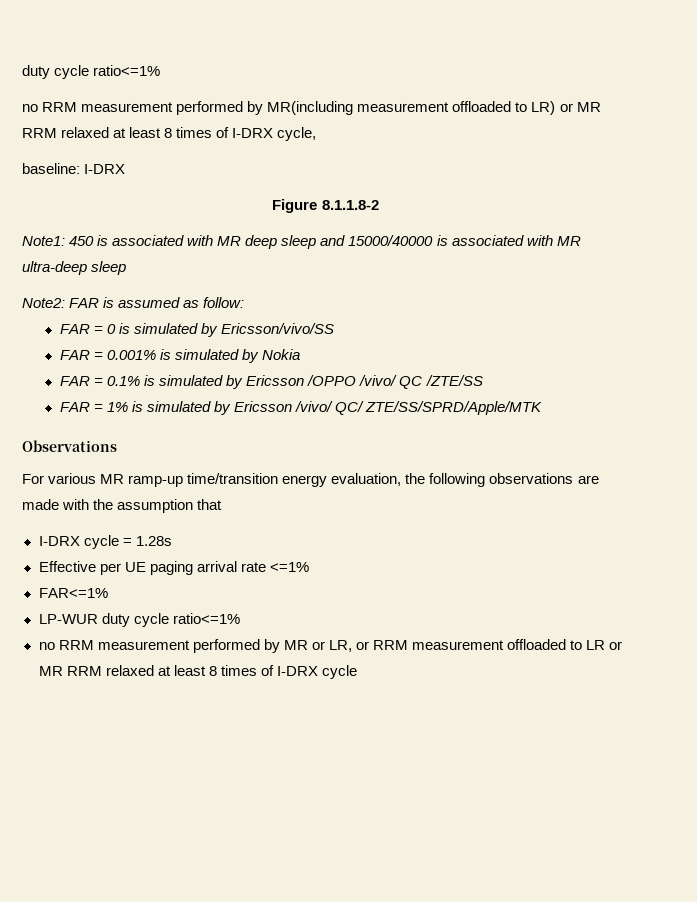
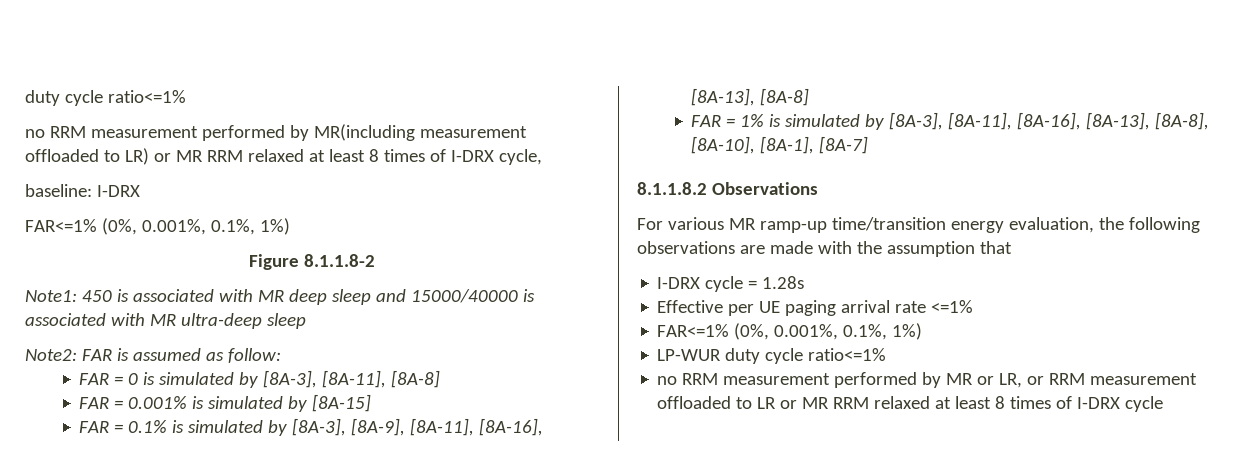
(126, 169) none -> [25,218,290,235] // FAR<=1% (0%, 0.001%, 0.1%, 1%)
[221,323,335,334] Ericsson/vivo/SS -> [263,370,441,388] [8A-3], [8A-11], [8A-8]
[262,349,301,360] Nokia -> [312,394,372,412] [8A-15]
[246,375,483,389] Ericsson /OPPO /vivo/ QC /ZTE/SS -> [292,418,544,436] [691,88,810,106] [8A-3], [8A-9], [8A-11], [8A-16], [8A-13], [8A-8]
[234,401,543,415] Ericsson /vivo/ QC/ ZTE/SS/SPRD/Apple/MTK // -> [889,112,1210,130] [691,136,869,154] [637,182,707,195] [8A-3], [8A-11], [8A-16], [8A-13], [8A-8], [8A-10], [8A-1], [8A-7] // 8.1.1.8.2
(108, 593) none -> [734,323,923,340] (0%, 0.001%, 0.1%, 1%)

